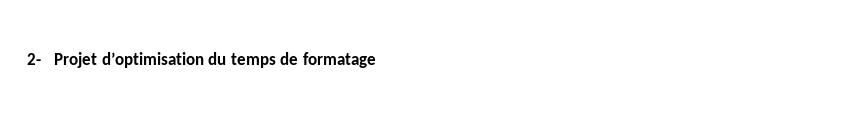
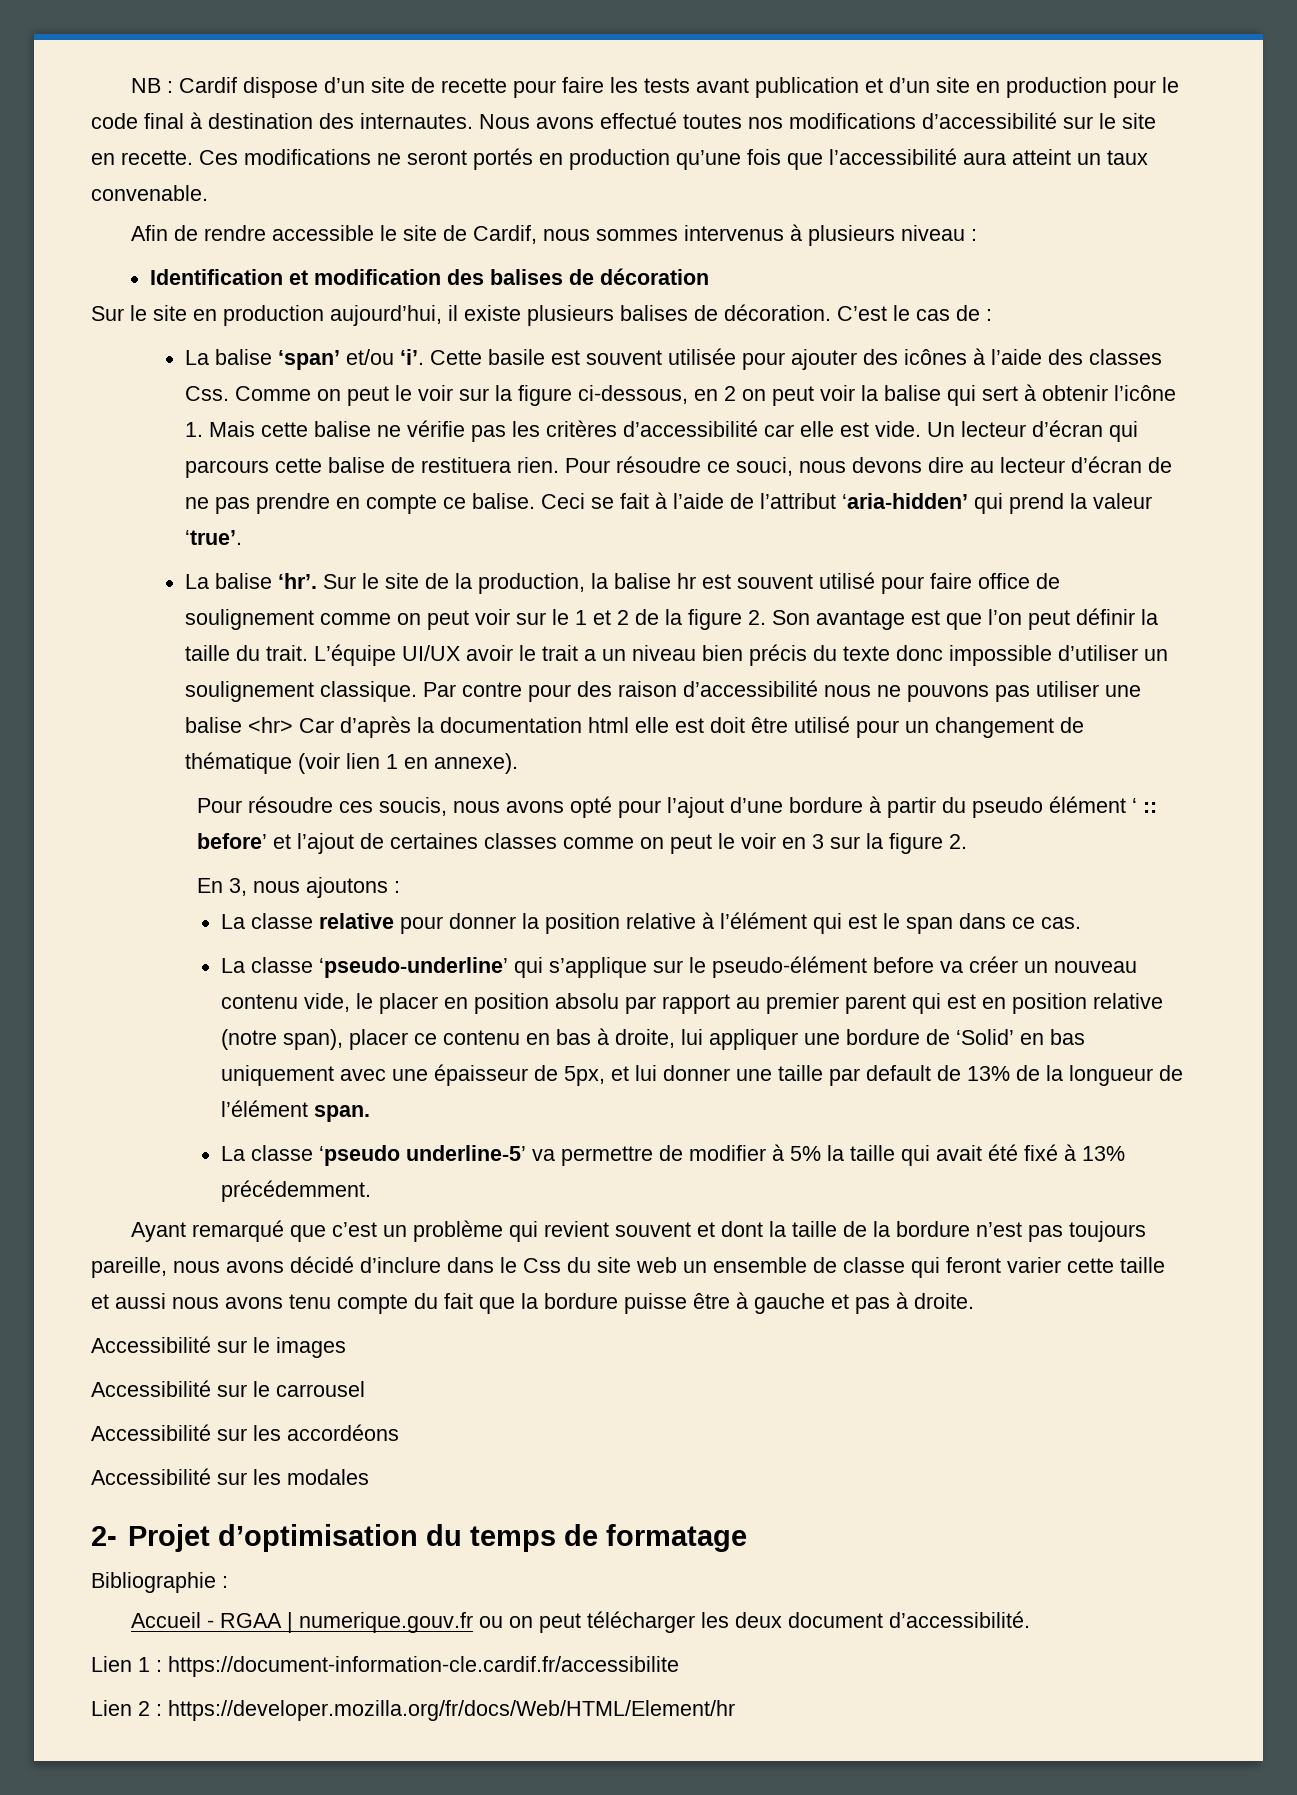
(27, 59) none -> [131,77,1180,98] [91,112,1156,129] [91,148,1148,170] [91,185,208,201] [131,224,978,246] [150,268,710,285] [91,304,992,326] [185,348,1163,370] [185,384,1177,406] [185,420,1139,442] [185,456,1173,478] [185,492,1153,514] [185,530,243,545] [185,572,1061,594] [185,608,1159,630] [185,644,1169,666] [185,680,1142,702] [185,716,1085,738] [185,752,519,774] [197,796,1158,818] [197,833,968,854] [197,877,401,898] [220,912,1081,934] [220,956,1137,978] [220,993,1163,1014] [220,1028,1085,1050] [220,1064,1183,1086] [220,1100,370,1122] [220,1144,1125,1166] [220,1180,371,1202] [131,1220,1147,1242] [91,1256,1165,1278] [91,1292,974,1314] [91,1336,346,1358] [91,1380,365,1397] [91,1424,399,1441] [91,1468,369,1485] NB : Cardif dispose d’un site de recette pour faire les tests avant publication et d’un site en production pour le code final à destination des internautes. Nous avons effectué toutes nos modifications d’accessibilité sur le site en recette. Ces modifications ne seront portés en production qu’une fois que l’accessibilité aura atteint un taux convenable. // Afin de rendre accessible le site de Cardif, nous sommes intervenus à plusieurs niveau : // Identification et modification des balises de décoration // Sur le site en production aujourd’hui, il existe plusieurs balises de décoration. C’est le cas de : // La balise ‘span’ et/ou ‘i’. Cette basile est souvent utilisée pour ajouter des icônes à l’aide des classes Css. Comme on peut le voir sur la figure ci-dessous, en 2 on peut voir la balise qui sert à obtenir l’icône 1. Mais cette balise ne vérifie pas les critères d’accessibilité car elle est vide. Un lecteur d’écran qui parcours cette balise de restituera rien. Pour résoudre ce souci, nous devons dire au lecteur d’écran de ne pas prendre en compte ce balise. Ceci se fait à l’aide de l’attribut ‘aria-hidden’ qui prend la valeur ‘true’. // La balise ‘hr’. Sur le site de la production, la balise hr est souvent utilisé pour faire office de soulignement comme on peut voir sur le 1 et 2 de la figure 2. Son avantage est que l’on peut définir la taille du trait. L’équipe UI/UX avoir le trait a un niveau bien précis du texte donc impossible d’utiliser un soulignement classique. Par contre pour des raison d’accessibilité nous ne pouvons pas utiliser une balise <hr> Car d’après la documentation html elle est doit être utilisé pour un changement de thématique (voir lien 1 en annexe). // Pour résoudre ces soucis, nous avons opté pour l’ajout d’une bordure à partir du pseudo élément ‘ :: before’ et l’ajout de certaines classes comme on peut le voir en 3 sur la figure 2. // En 3, nous ajoutons : // La classe relative pour donner la position relative à l’élément qui est le span dans ce cas. // La classe ‘pseudo-underline’ qui s’applique sur le pseudo-élément before va créer un nouveau contenu vide, le placer en position absolu par rapport au premier parent qui est en position relative (notre span), placer ce contenu en bas à droite, lui appliquer une bordure de ‘Solid’ en bas uniquement avec une épaisseur de 5px, et lui donner une taille par default de 13% de la longueur de l’élément span. // La classe ‘pseudo underline-5’ va permettre de modifier à 5% la taille qui avait été fixé à 13% précédemment. // Ayant remarqué que c’est un problème qui revient souvent et dont la taille de la bordure n’est pas toujours pareille, nous avons décidé d’inclure dans le Css du site web un ensemble de classe qui feront varier cette taille et aussi nous avons tenu compte du fait que la bordure puisse être à gauche et pas à droite. // Accessibilité sur le images // Accessibilité sur le carrousel // Accessibilité sur les accordéons // Accessibilité sur les modales //
(376, 60) none -> [91,1572,228,1593] [131,1611,1031,1633] [91,1656,679,1677] [91,1700,735,1721] // Bibliographie : // Accueil - RGAA | numerique.gouv.fr ou on peut télécharger les deux document d’accessibilité. // Lien 1 : https://document-information-cle.cardif.fr/accessibilite // Lien 2 : https://developer.mozilla.org/fr/docs/Web/HTML/Element/hr

